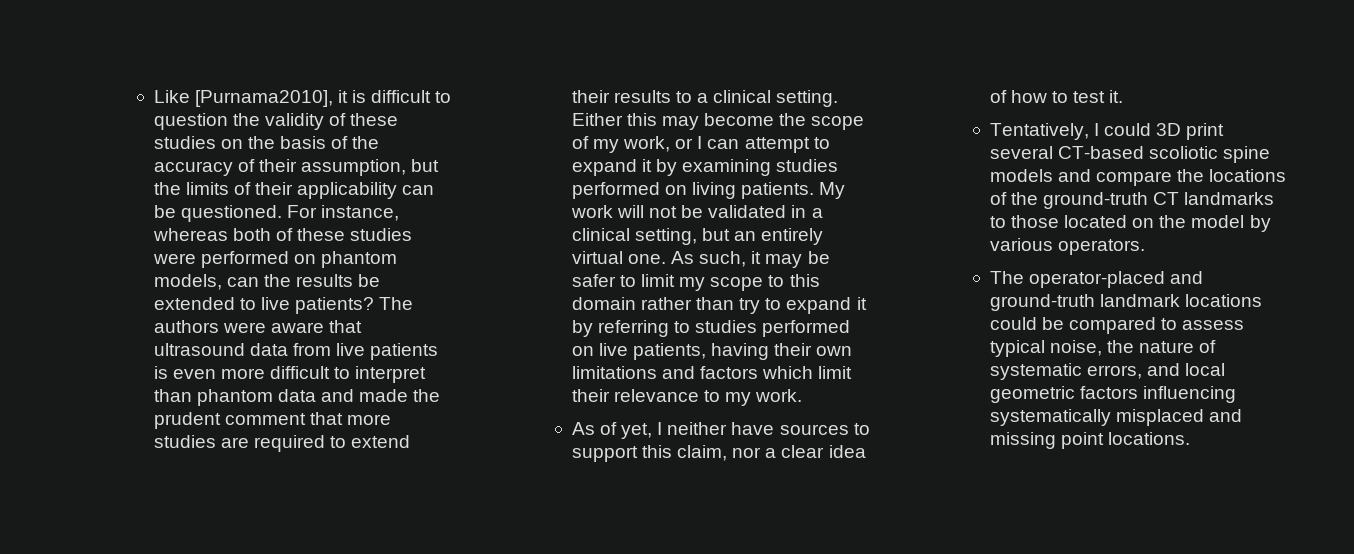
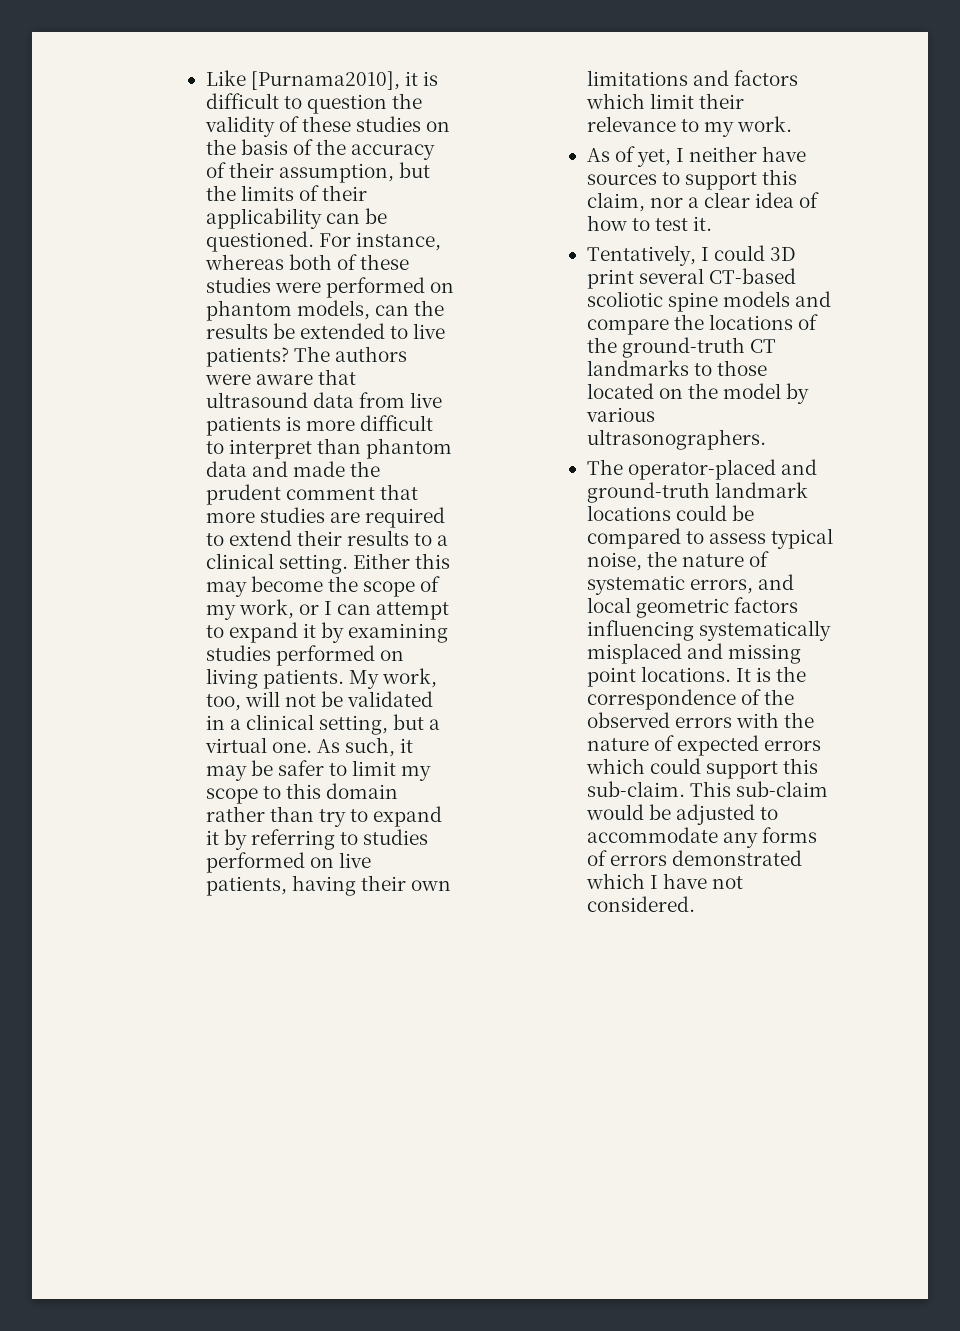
[172,369,216,379] even -> (301, 423) none
[570,205,613,218] work -> [381,668,437,688] [205,694,241,711] work, too,
[734,228,824,245] an entirely -> [429,719,441,730] a
[1057,239,1145,255] operators. -> [586,429,766,450] ultrasonographers.
(1190, 438) none -> [735,666,807,682] [586,689,794,710] [586,712,814,728] [586,735,821,756] [585,758,818,779] [586,781,828,797] [585,804,778,825] [586,827,817,848] [586,850,802,866] [585,873,743,889] [586,896,695,912] It is the correspondence of the observed errors with the nature of expected errors which could support this sub-claim. This sub-claim would be adjusted to accommodate any forms of errors demonstrated which I have not considered.

